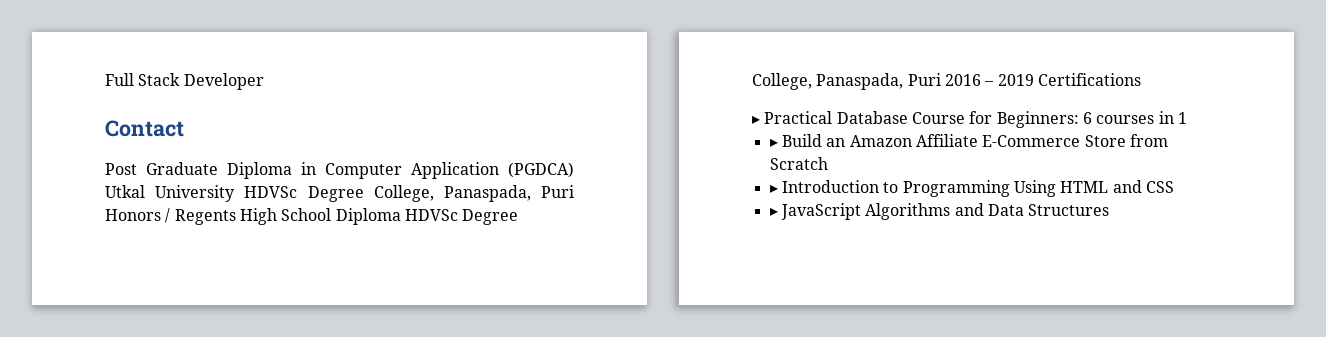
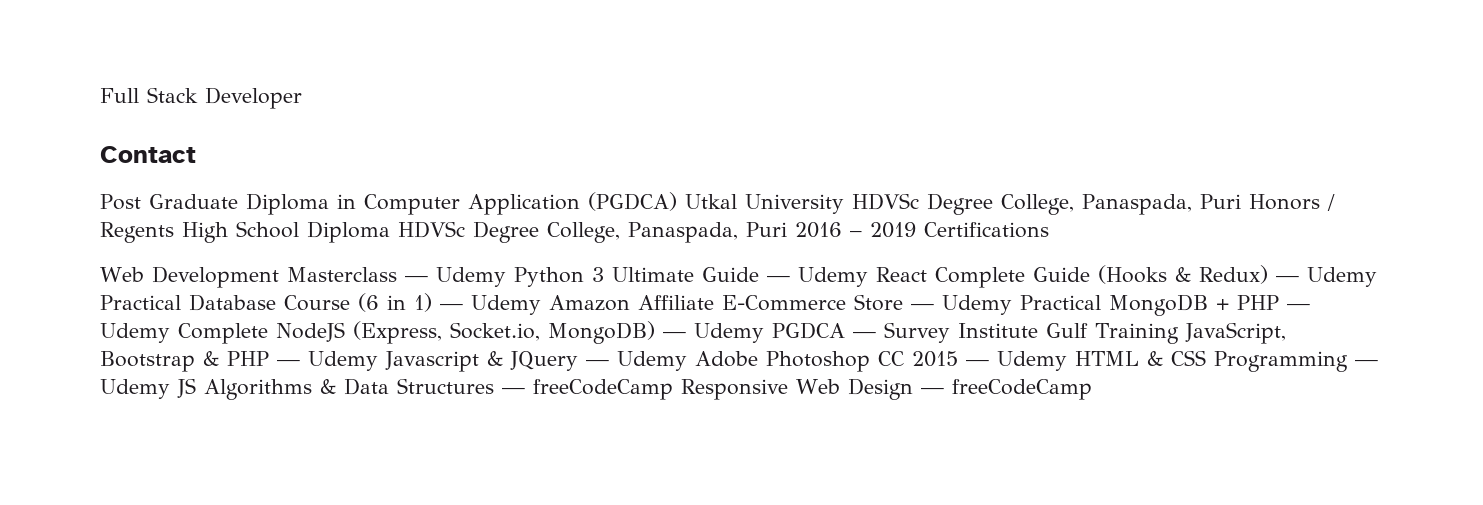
[752,111,1187,128] [769,134,1168,147] [769,157,828,170] [769,180,1174,197] [769,203,1110,220] ▸ Practical Database Course for Beginners: 6 courses in 1 // ▸ Build an Amazon Affiliate E-Commerce Store from Scratch // ▸ Introduction to Programming Using HTML and CSS // ▸ JavaScript Algorithms and Data Structures -> [100,265,1377,288] [100,293,1310,316] [100,321,1286,344] [100,350,1378,372] [100,378,1092,400] Web Development Masterclass — Udemy Python 3 Ultimate Guide — Udemy React Complete Guide (Hooks & Redux) — Udemy Practical Database Course (6 in 1) — Udemy Amazon Affiliate E-Commerce Store — Udemy Practical MongoDB + PHP — Udemy Complete NodeJS (Express, Socket.io, MongoDB) — Udemy PGDCA — Survey Institute Gulf Training JavaScript, Bootstrap & PHP — Udemy Javascript & JQuery — Udemy Adobe Photoshop CC 2015 — Udemy HTML & CSS Programming — Udemy JS Algorithms & Data Structures — freeCodeCamp Responsive Web Design — freeCodeCamp

